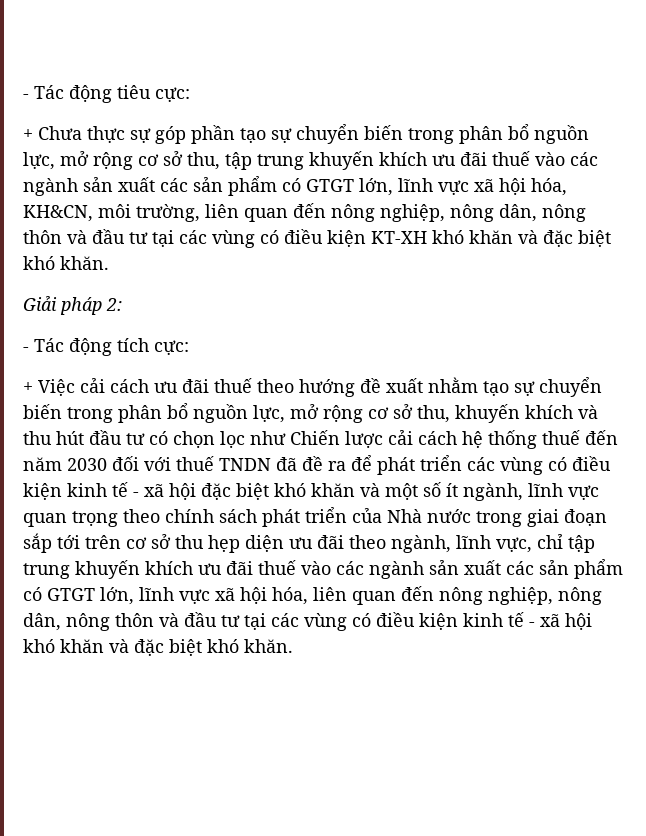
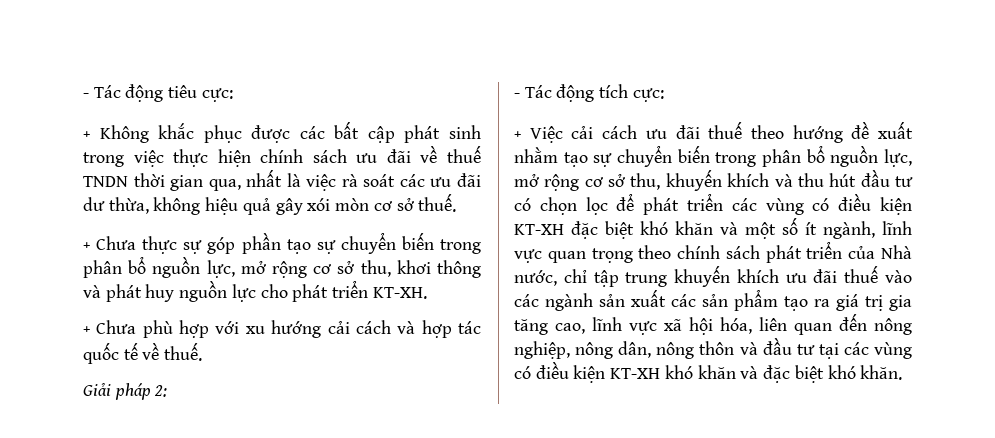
(190, 94) none -> [83,121,481,143] [83,145,481,167] [83,169,481,191] [83,193,457,215] // + Không khắc phục được các bất cập phát sinh trong việc thực hiện chính sách ưu đãi về thuế TNDN thời gian qua, nhất là việc rà soát các ưu đãi dư thừa, không hiệu quả gây xói mòn cơ sở thuế.
[225,151,598,170] [23,176,567,196] [23,203,586,222] [23,229,611,248] [23,256,109,270] tập trung khuyến khích ưu đãi thuế vào các ngành sản xuất các sản phẩm có GTGT lớn, lĩnh vực xã hội hóa, KH&CN, môi trường, liên quan đến nông nghiệp, nông dân, nông thôn và đầu tư tại các vùng có điều kiện KT-XH khó khăn và đặc biệt khó khăn. -> [396,260,481,278] [83,280,427,302] [83,320,482,338] [83,342,203,364] khơi thông và phát huy nguồn lực cho phát triển KT-XH. // + Chưa phù hợp với xu hướng cải cách và hợp tác quốc tế về thuế.
[250,430,618,449] [23,456,346,471] như Chiến lược cải cách hệ thống thuế đến năm 2030 đối với thuế TNDN đã đề ra -> (608, 206) none
[67,482,196,500] kinh tế - xã hội -> [514,224,564,235] KT-XH
[427,509,607,527] [23,533,532,553] nước trong giai đoạn sắp tới trên cơ sở thu hẹp diện ưu đãi theo ngành, lĩnh vực, -> [514,270,557,286] nước,
[23,587,134,605] có GTGT lớn, -> [784,294,912,311] [514,319,585,335] tạo ra giá trị gia tăng cao,
[463,612,592,630] kinh tế - xã hội -> [610,368,661,379] KT-XH

